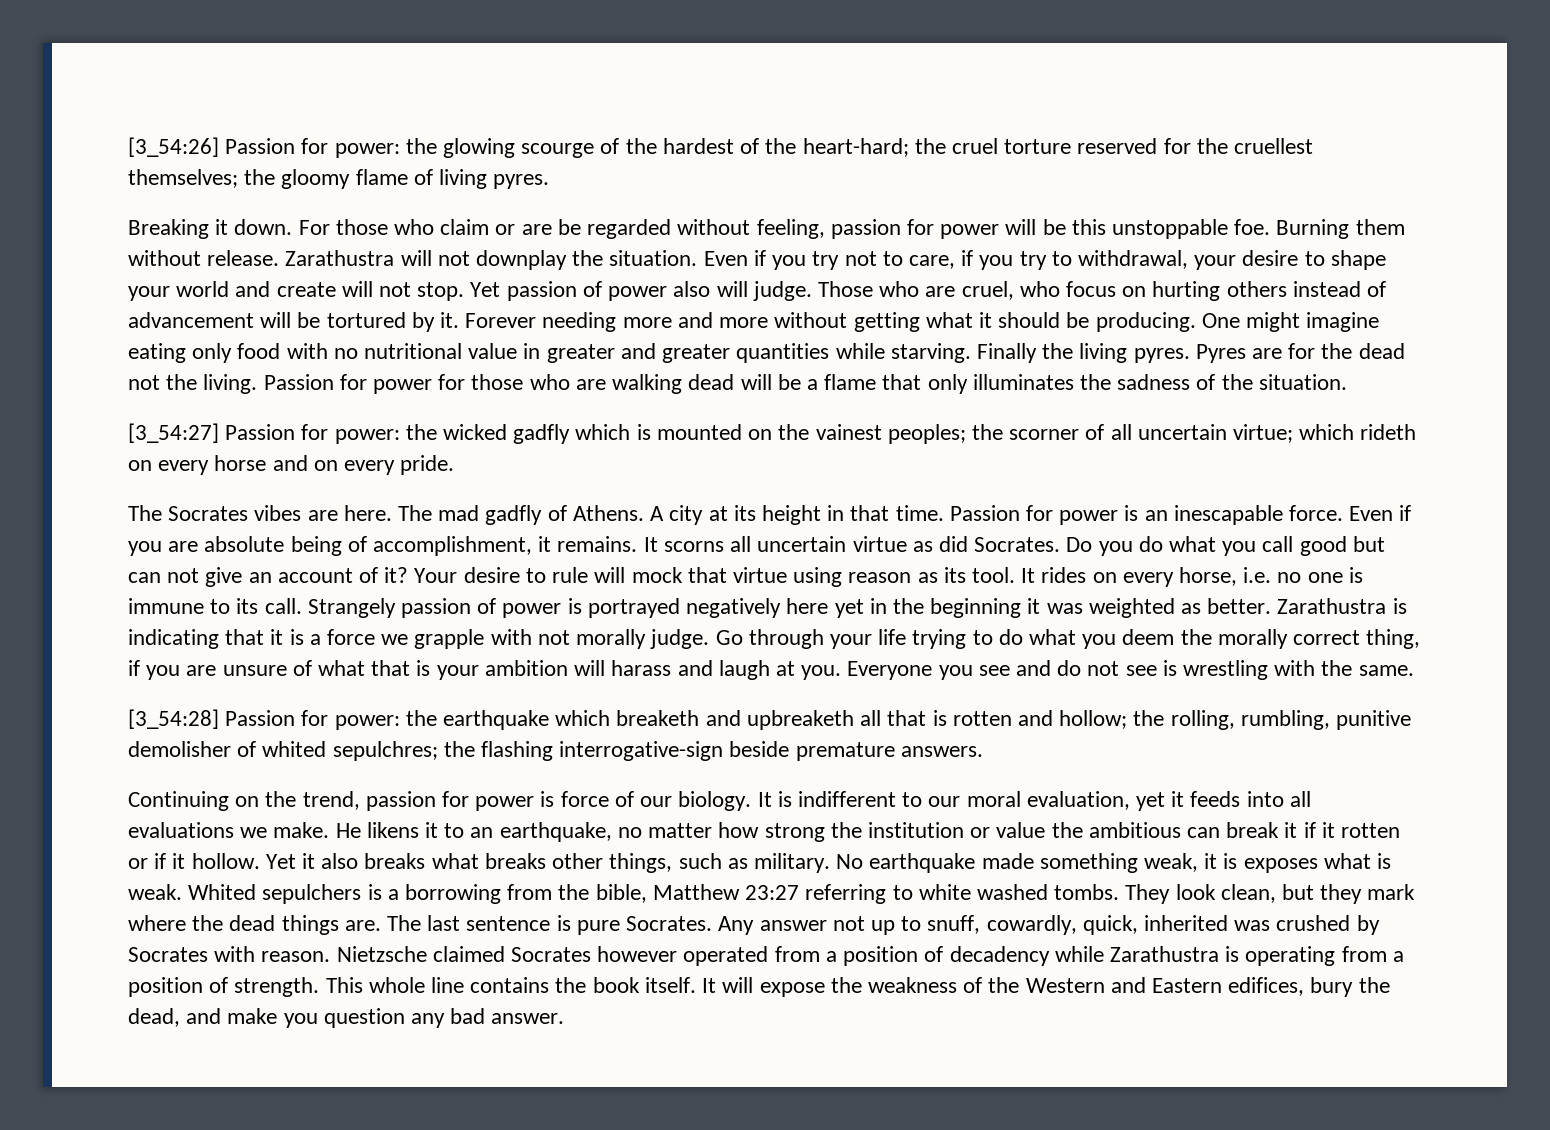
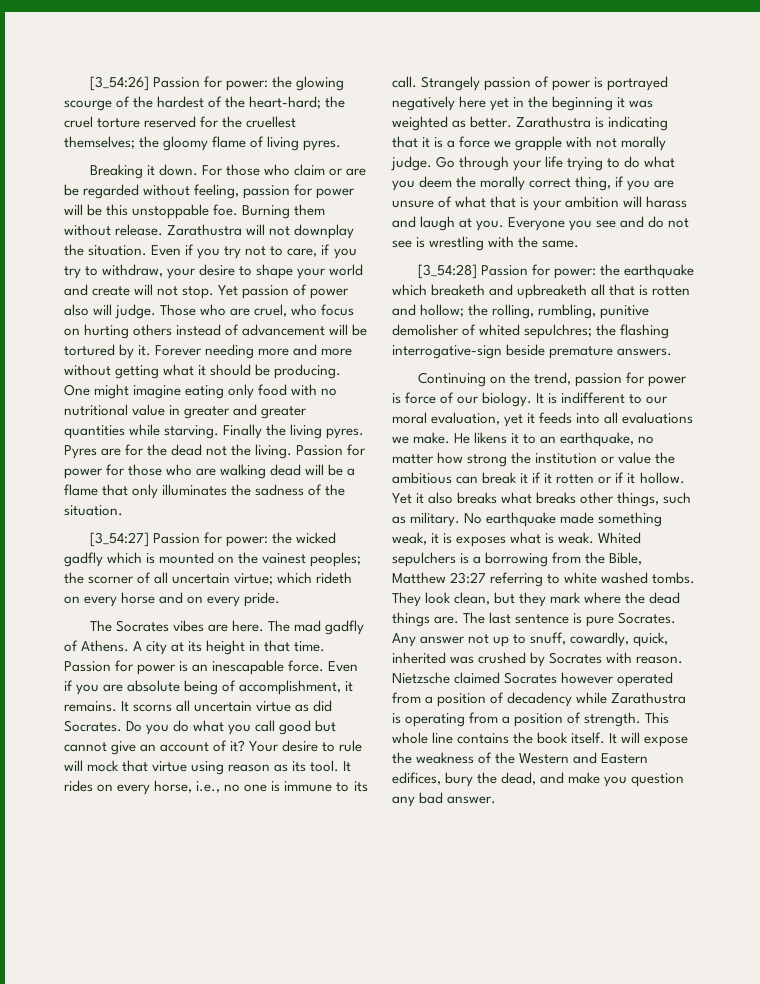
[1077,250,1188,269] withdrawal, -> [102,264,164,277] withdraw,
[128,568,200,583] can not -> [64,742,107,752] cannot
[1243,567,1272,583] i.e. -> [196,781,221,793] i.e.,
[595,884,647,903] bible, -> [609,552,643,565] Bible,

